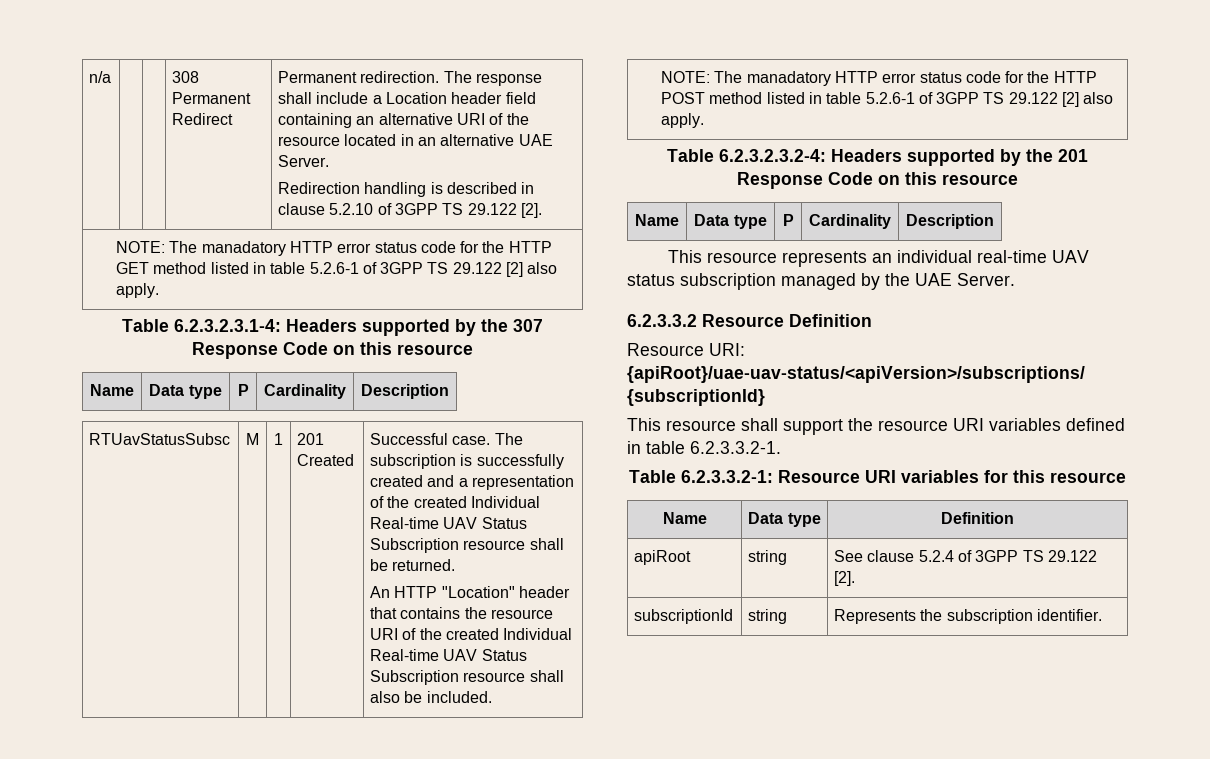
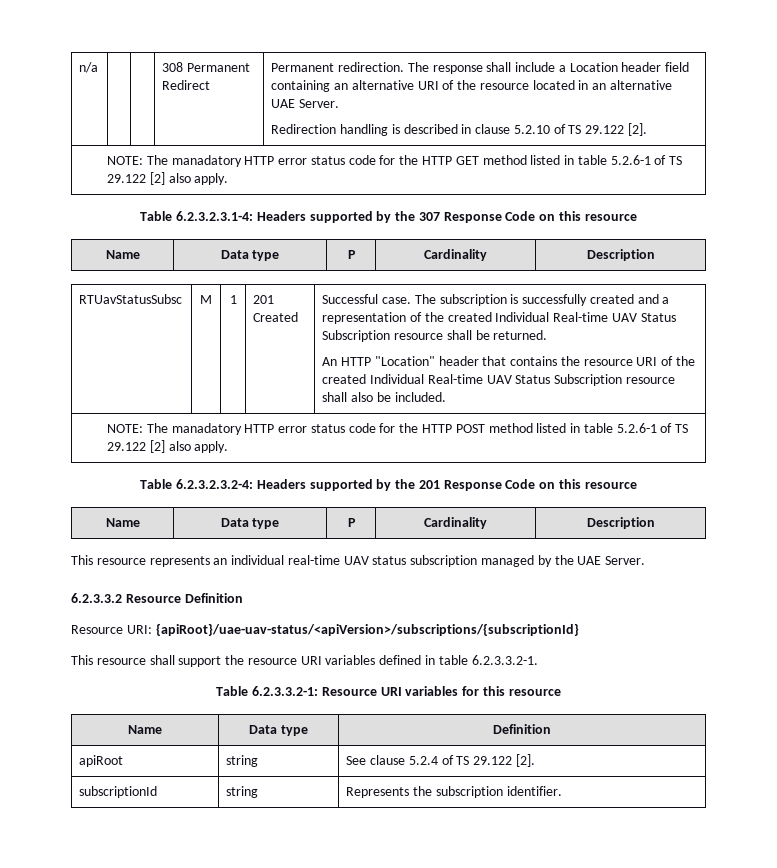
[395,203,439,215] 3GPP -> (566, 129) none
[380,262,424,274] 3GPP -> (667, 160) none
[936,92,980,104] 3GPP -> (673, 428) none
[975,550,1019,562] 3GPP -> (454, 760) none

